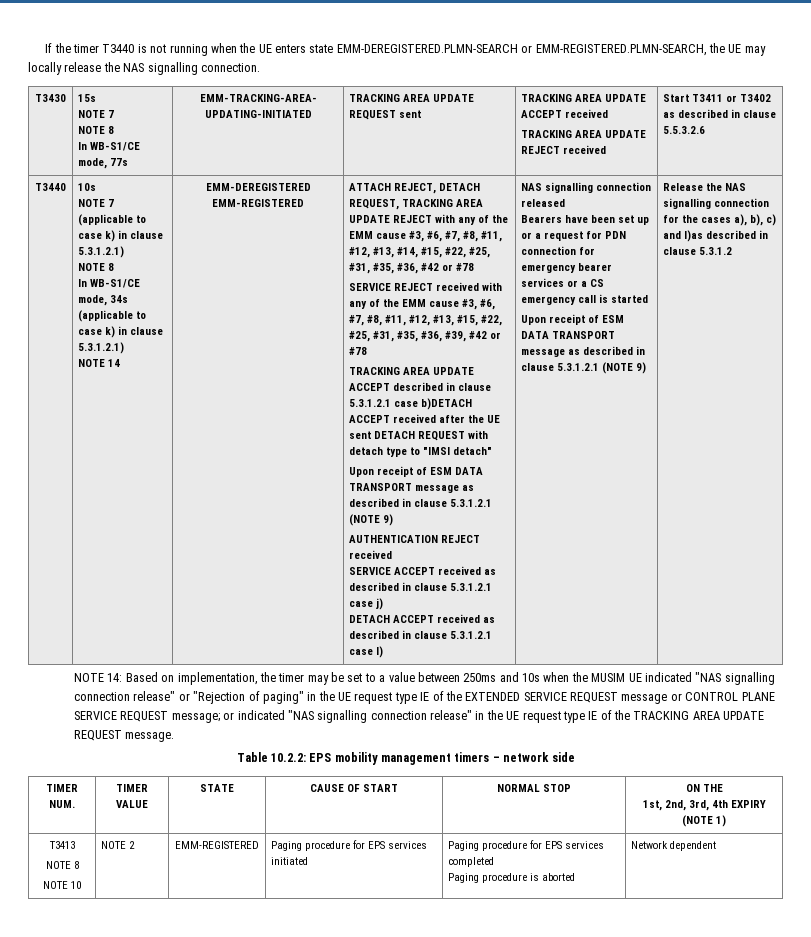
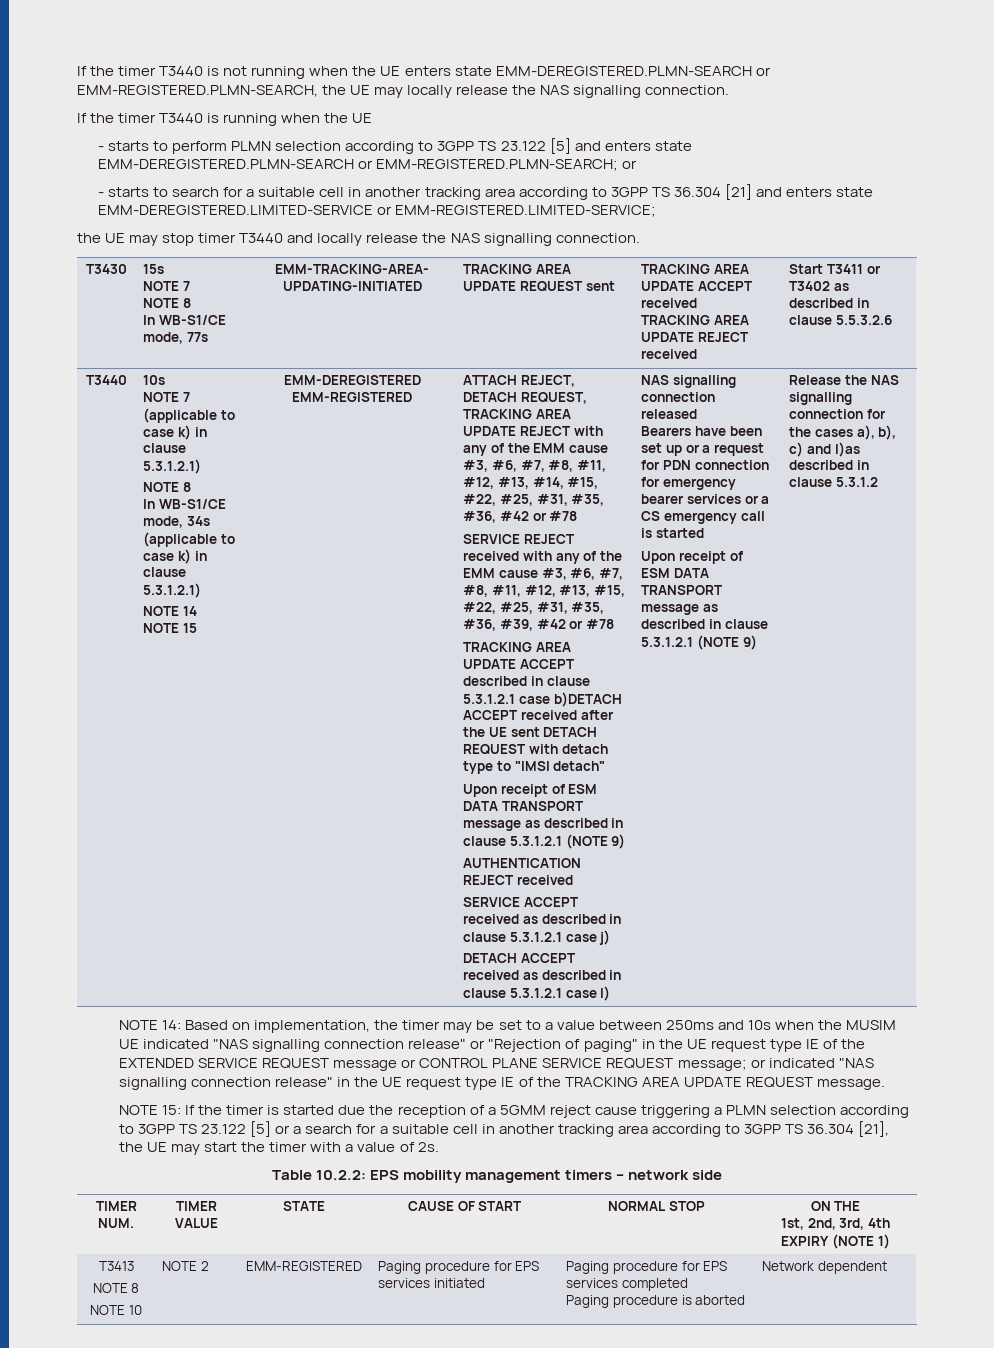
(260, 67) none -> [77,113,373,126] [98,138,692,154] [98,159,638,171] [98,184,874,200] [98,205,657,217] [77,233,640,246] // If the timer T3440 is running when the UE // - starts to perform PLMN selection according to 3GPP TS 23.122 [5] and enters state EMM-DEREGISTERED.PLMN-SEARCH or EMM-REGISTERED.PLMN-SEARCH; or // - starts to search for a suitable cell in another tracking area according to 3GPP TS 36.304 [21] and enters state EMM-DEREGISTERED.LIMITED-SERVICE or EMM-REGISTERED.LIMITED-SERVICE; // the UE may stop timer T3440 and locally release the NAS signalling connection.
(121, 363) none -> [143,623,197,633] // NOTE 15
(175, 737) none -> [119,1105,910,1118] [119,1121,890,1137] [119,1142,439,1155] // NOTE 15: If the timer is started due the reception of a 5GMM reject cause triggering a PLMN selection according to 3GPP TS 23.122 [5] or a search for a suitable cell in another tracking area according to 3GPP TS 36.304 [21], the UE may start the timer with a value of 2s.

